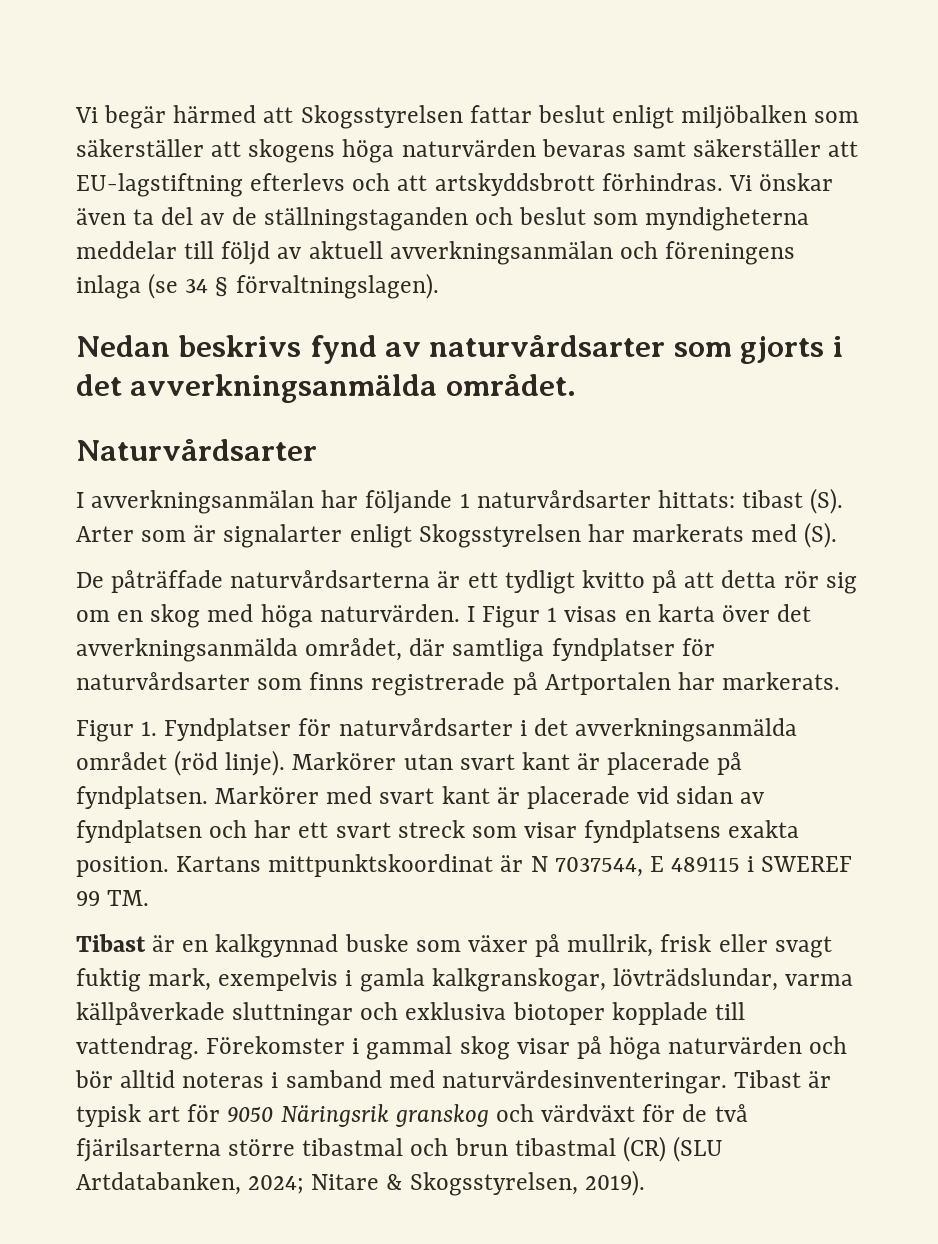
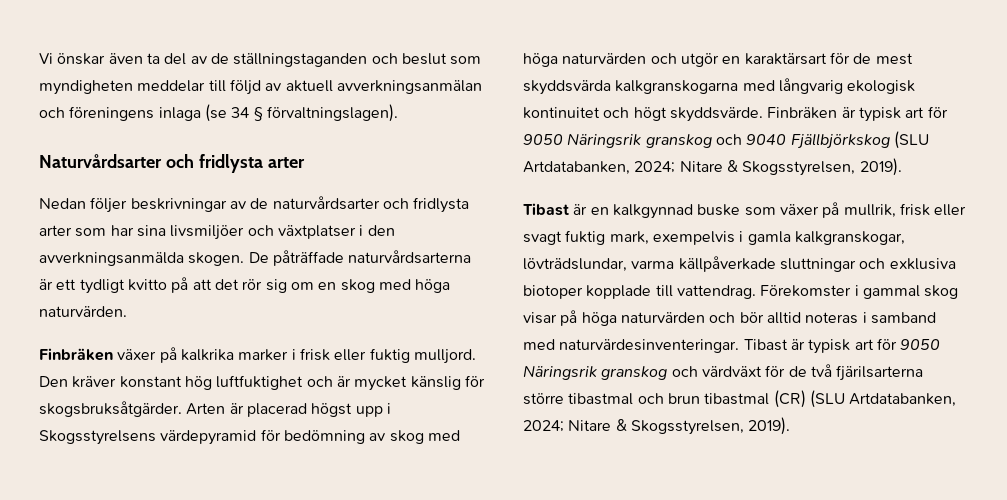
[75,105,860,129] [76,139,859,163] [76,173,752,197] Vi begär härmed att Skogsstyrelsen fattar beslut enligt miljöbalken som säkerställer att skogens höga naturvärden bevaras samt säkerställer att EU-lagstiftning efterlevs och att artskyddsbrott förhindras. Vi -> [39,53,53,64] Vi
[645,207,810,231] myndigheterna -> [39,80,133,95] myndigheten
[76,335,843,364] [76,374,576,403] [76,439,317,461] [76,488,844,514] [76,522,838,548] Nedan beskrivs fynd av naturvårdsarter som gjorts i det avverkningsanmälda området. // Naturvårdsarter // I avverkningsanmälan har följande 1 naturvårdsarter hittats: tibast (S). Arter som är signalarter enligt Skogsstyrelsen har markerats med (S). // -> [39,154,305,173] [39,196,470,213] [39,225,395,240] [39,252,245,266] Naturvårdsarter och fridlysta arter // Nedan följer beskrivningar av de naturvårdsarter och fridlysta arter som har sina livsmiljöer och växtplatser i den avverkningsanmälda skogen.
[721,570,777,588] detta -> [214,279,239,290] det
[466,604,812,628] [76,638,715,662] [76,672,841,696] [76,718,798,742] [76,750,743,776] [76,786,765,809] [76,820,800,843] [76,854,853,877] [76,890,150,906] I Figur 1 visas en karta över det avverkningsanmälda området, där samtliga fyndplatser för naturvårdsarter som finns registrerade på Artportalen har markerats. // Figur 1. Fyndplatser för naturvårdsarter i det avverkningsanmälda området (röd linje). Markörer utan svart kant är placerade på fyndplatsen. Markörer med svart kant är placerade vid sidan av fyndplatsen och har ett svart streck som visar fyndplatsens exakta position. Kartans mittpunktskoordinat är N 7037544, E 489115 i SWEREF 99 TM. -> [39,347,476,364] [39,375,485,391] [39,401,391,417] [39,429,460,445] [523,52,913,67] [523,78,916,95] [523,106,948,122] [523,131,929,149] [523,158,902,176] // Finbräken växer på kalkrika marker i frisk eller fuktig mulljord. Den kräver konstant hög luftfuktighet och är mycket känslig för skogsbruksåtgärder. Arten är placerad högst upp i Skogsstyrelsens värdepyramid för bedömning av skog med höga naturvärden och utgör en karaktärsart för de mest skyddsvärda kalkgranskogarna med långvarig ekologisk kontinuitet och högt skyddsvärde. Finbräken är typisk art för 9050 Näringsrik granskog och 9040 Fjällbjörkskog (SLU Artdatabanken, 2024; Nitare & Skogsstyrelsen, 2019).

